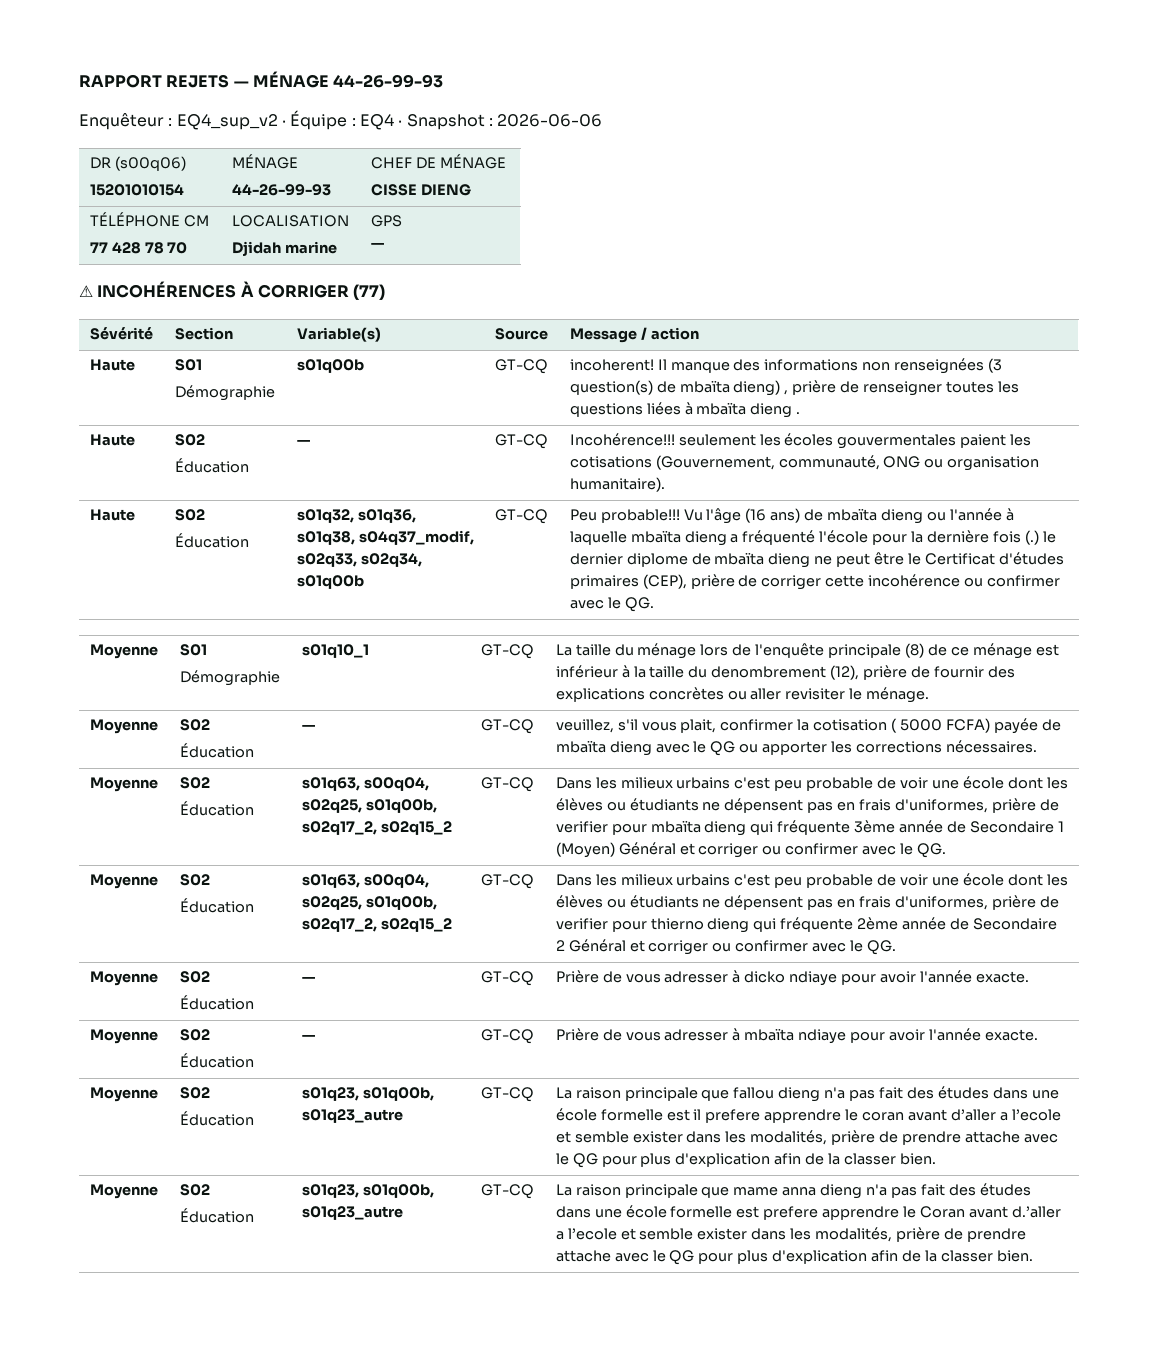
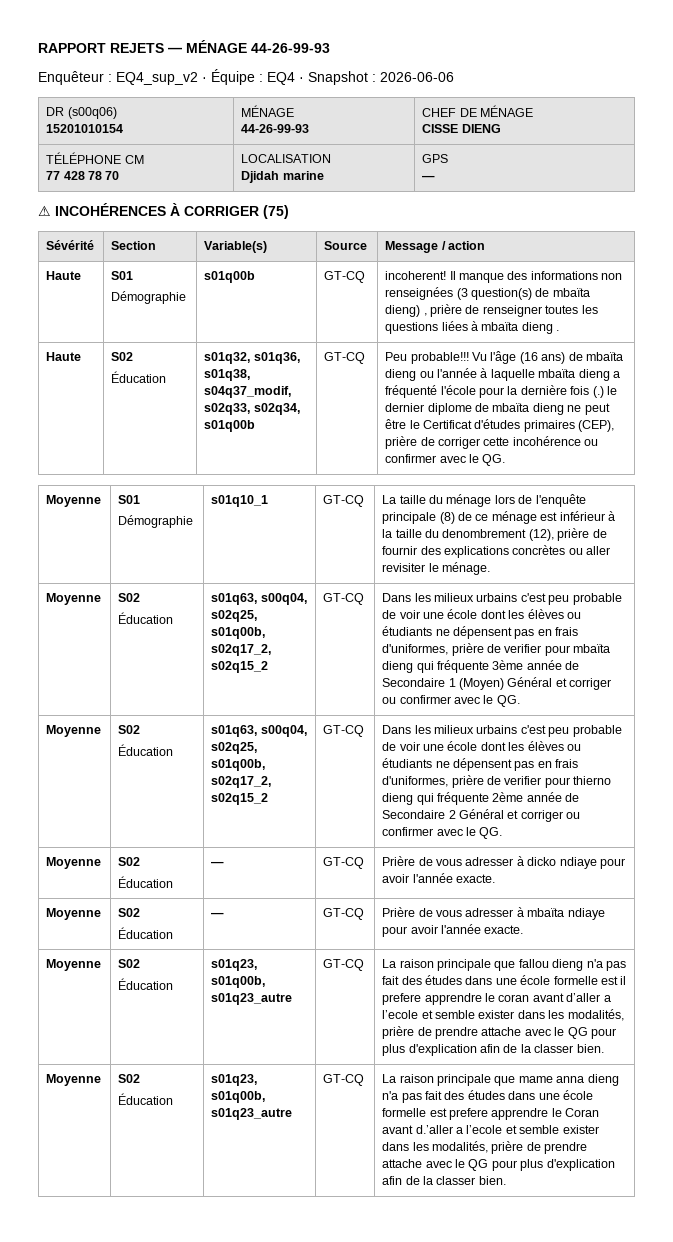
[353,284,386,300] (77) -> [263,205,289,219] (75)
[174,458,249,473] [296,440,310,445] [494,434,548,449] [569,433,1032,449] [569,455,1040,471] [569,477,665,492] [89,509,135,521] [174,509,205,521] // Éducation | — | GT-CQ | Incohérence!!! seulement les écoles gouvermentales paient les cotisations (Gouvernement, communauté, ONG ou organisation humanitaire). // Haute | S02 -> (134, 356) none
[179,743,254,758] [301,725,315,730] [480,719,534,734] [555,718,1061,734] [555,740,1037,756] [89,777,158,792] [179,777,210,789] // Éducation | — | GT-CQ | veuillez, s'il vous plait, confirmer la cotisation ( 5000 FCFA) payée de mbaïta dieng avec le QG ou apporter les corrections nécessaires. // Moyenne | S02 -> (141, 597) none

